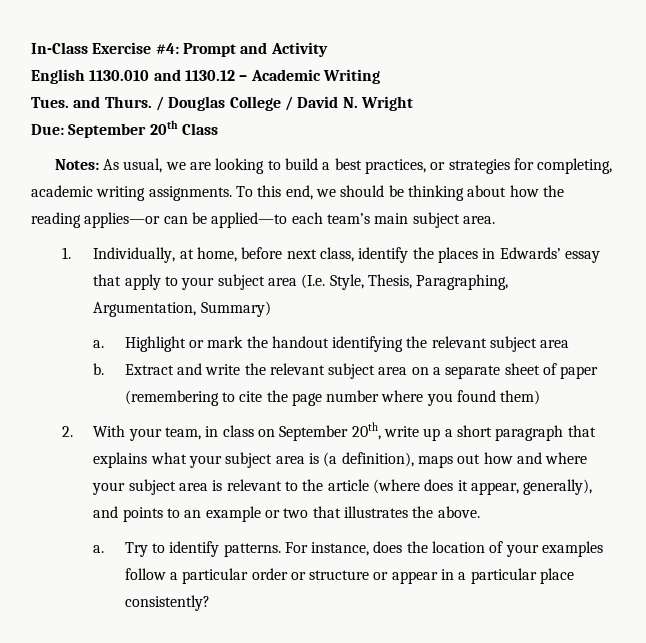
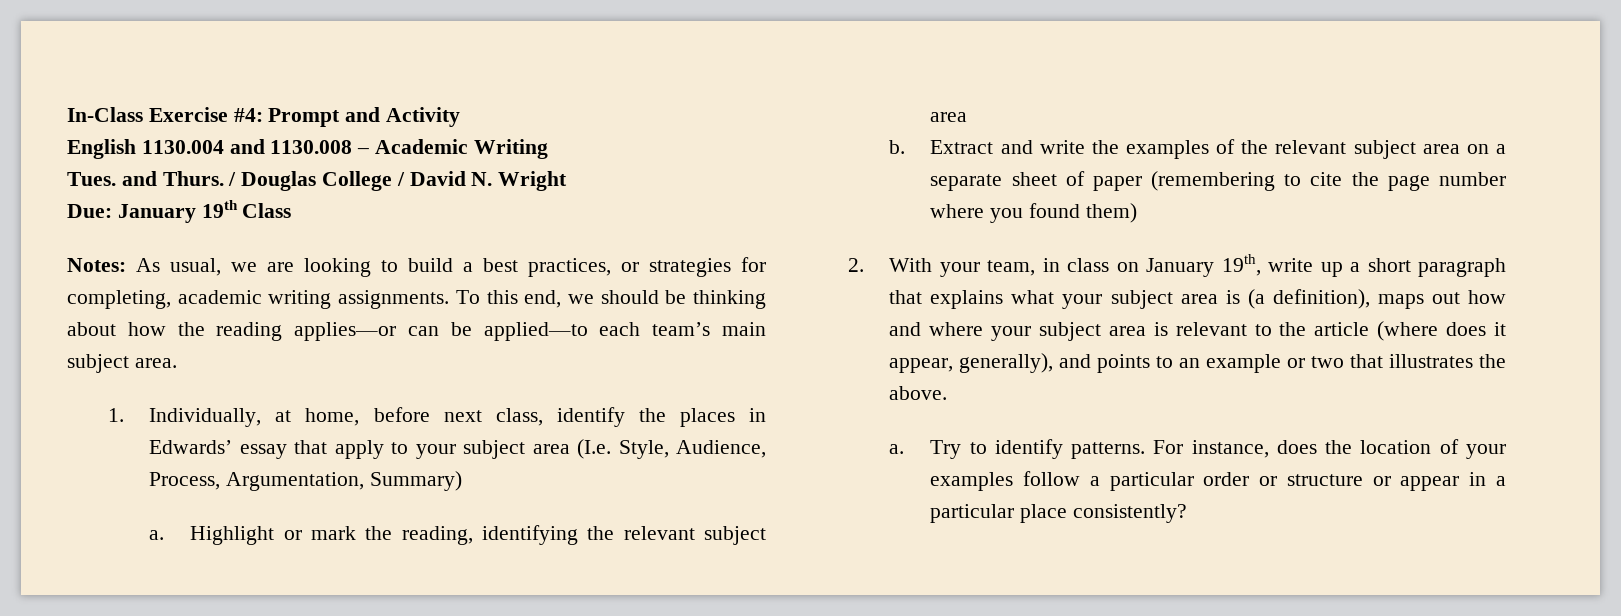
[89,69,235,81] 1130.010 and 1130.12 -> [141,139,353,154] 1130.004 and 1130.008
[68,120,178,138] September 20th -> [117,200,238,223] January 19th
[367,274,509,290] Thesis, Paragraphing, -> [676,440,767,458] [149,472,221,490] Audience, Process,
[271,336,329,348] handout -> [401,526,473,545] reading,
(266, 369) none -> [1126,139,1269,159] examples of the
[279,422,381,441] September 20th, -> [1146,254,1261,277] January 19th,

